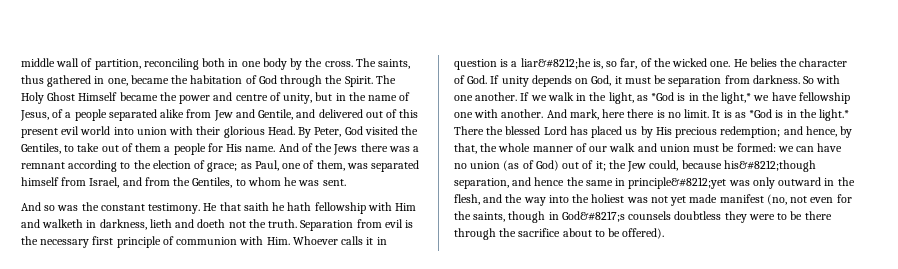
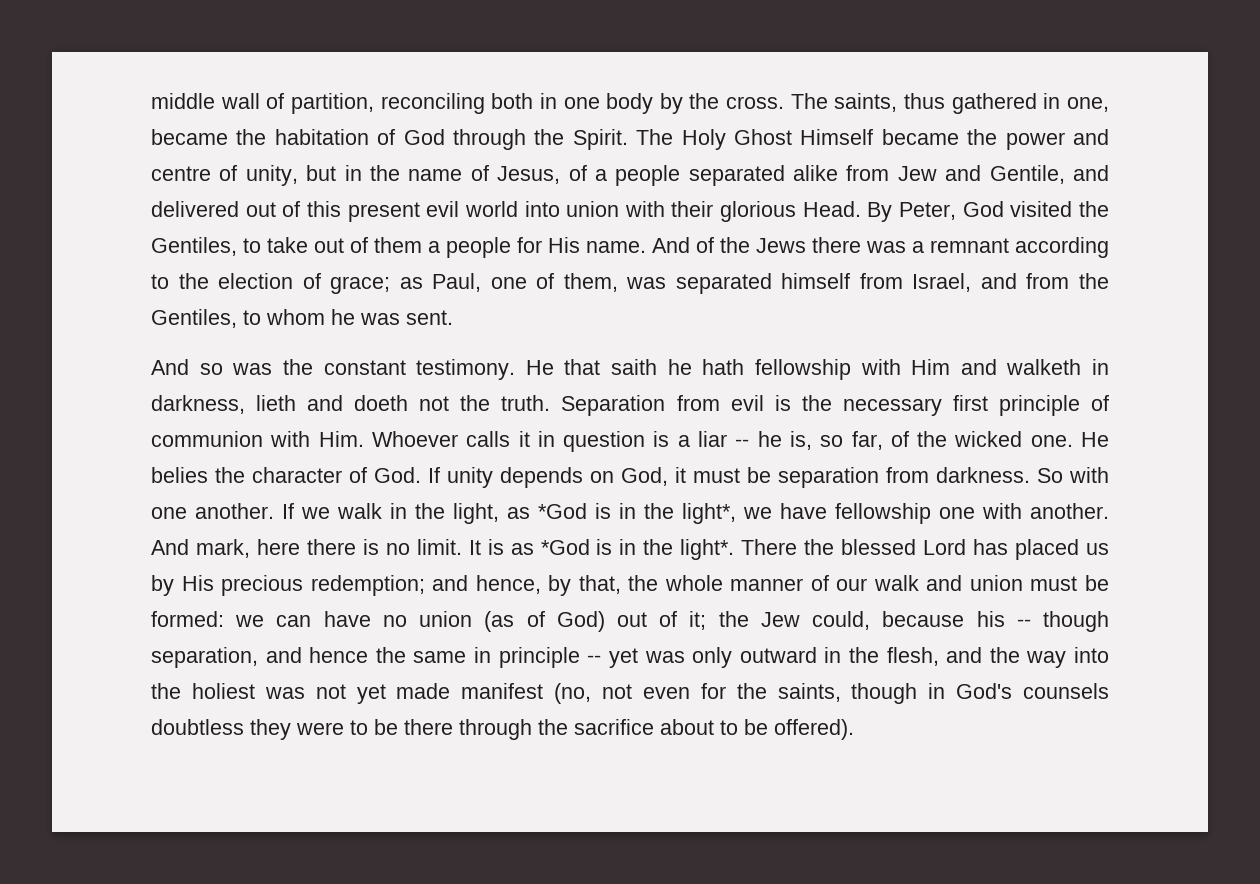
[520,58,591,69] liar&#8212;he -> [698,431,782,447] liar -- he
[721,92,752,104] light,* -> [682,503,736,524] light*,
[819,109,850,121] light.* -> [680,539,735,560] light*.
[723,160,816,172] his&#8212;though -> [976,611,1109,632] his -- though
[628,177,727,189] principle&#8212;yet -> [498,647,638,668] principle -- yet
[561,211,625,222] God&#8217;s -> [956,683,1013,699] God's

